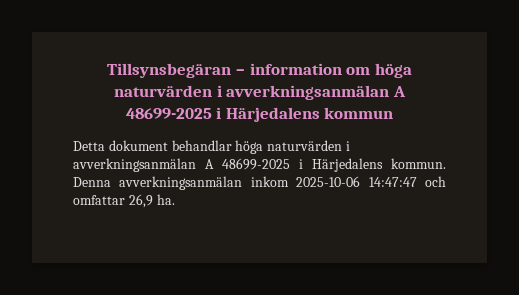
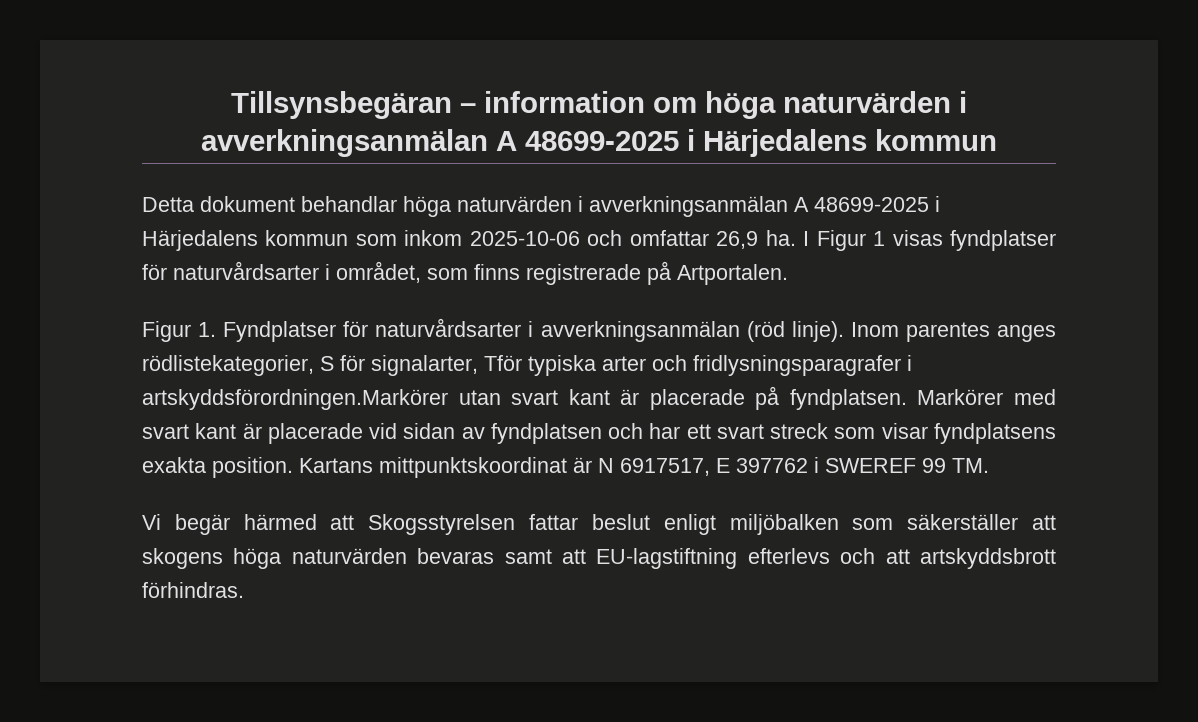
[391,158,446,169] [73,176,243,190] kommun. Denna avverkningsanmälan -> [265,230,397,246] kommun som
[368,177,417,187] 14:47:47 -> (580, 238) none
(175, 199) none -> [803,230,1056,251] [142,261,788,285] [142,318,1056,342] [142,355,912,376] [142,386,1056,410] [142,423,1056,444] [142,457,989,478] [142,514,1057,535] [142,548,1056,569] [142,582,244,598] I Figur 1 visas fyndplatser för naturvårdsarter i området, som finns registrerade på Artportalen. // Figur 1. Fyndplatser för naturvårdsarter i avverkningsanmälan (röd linje). Inom parentes anges rödlistekategorier, S för signalarter, Tför typiska arter och fridlysningsparagrafer i artskyddsförordningen.Markörer utan svart kant är placerade på fyndplatsen. Markörer med svart kant är placerade vid sidan av fyndplatsen och har ett svart streck som visar fyndplatsens exakta position. Kartans mittpunktskoordinat är N 6917517, E 397762 i SWEREF 99 TM. // Vi begär härmed att Skogsstyrelsen fattar beslut enligt miljöbalken som säkerställer att skogens höga naturvärden bevaras samt att EU-lagstiftning efterlevs och att artskyddsbrott förhindras.

